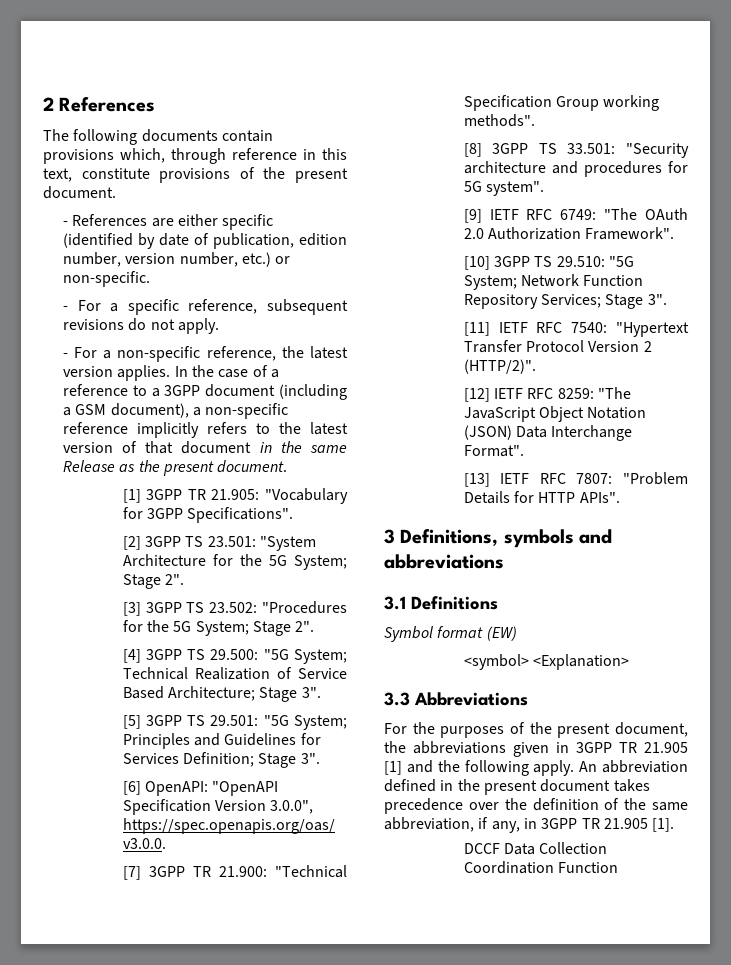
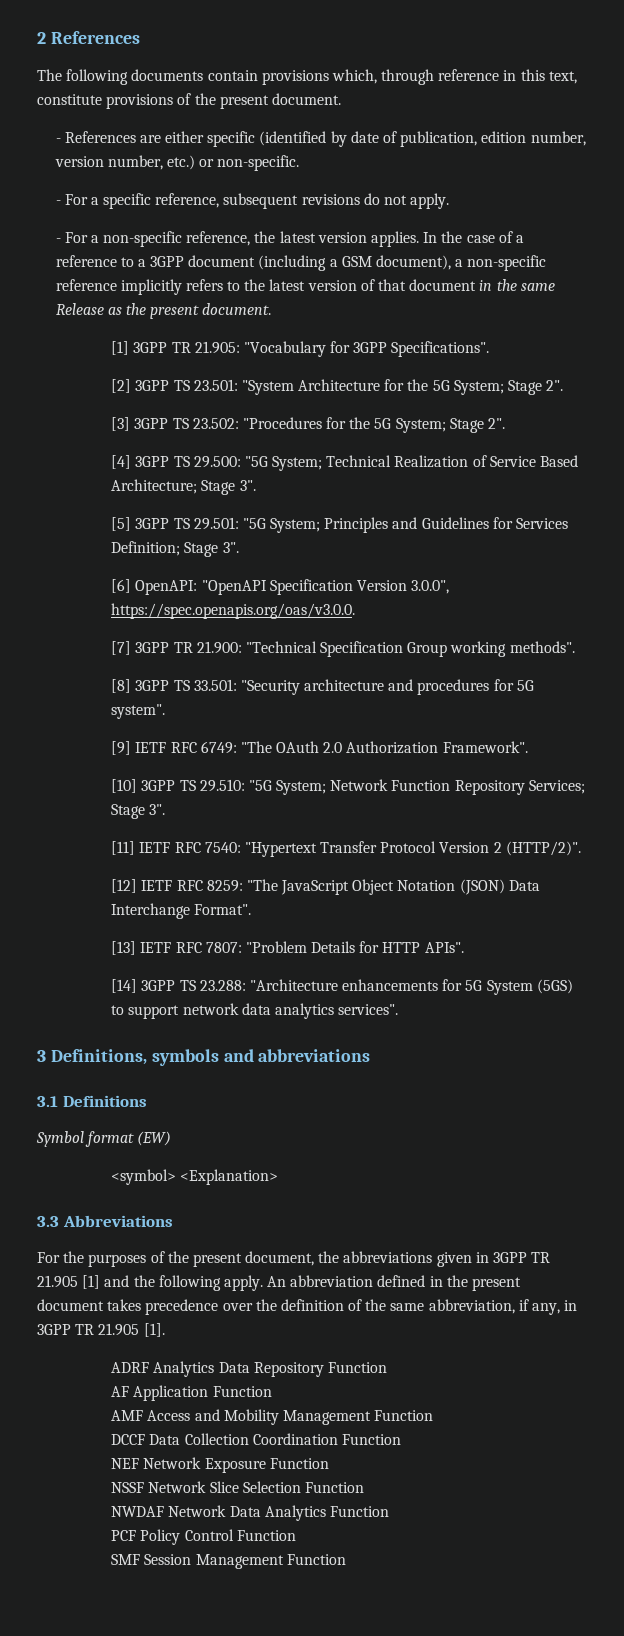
(620, 497) none -> [111,979,573,995] [111,1003,399,1019] // [14] 3GPP TS 23.288: "Architecture enhancements for 5G System (5GS) to support network data analytics services".
(675, 825) none -> [111,1361,387,1377] [111,1385,272,1401] [111,1409,434,1425] // ADRF Analytics Data Repository Function // AF Application Function // AMF Access and Mobility Management Function
(619, 867) none -> [111,1457,329,1473] [111,1481,364,1493] [111,1505,389,1521] [111,1529,296,1545] [111,1554,346,1569] // NEF Network Exposure Function // NSSF Network Slice Selection Function // NWDAF Network Data Analytics Function // PCF Policy Control Function // SMF Session Management Function

